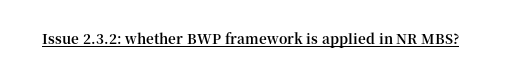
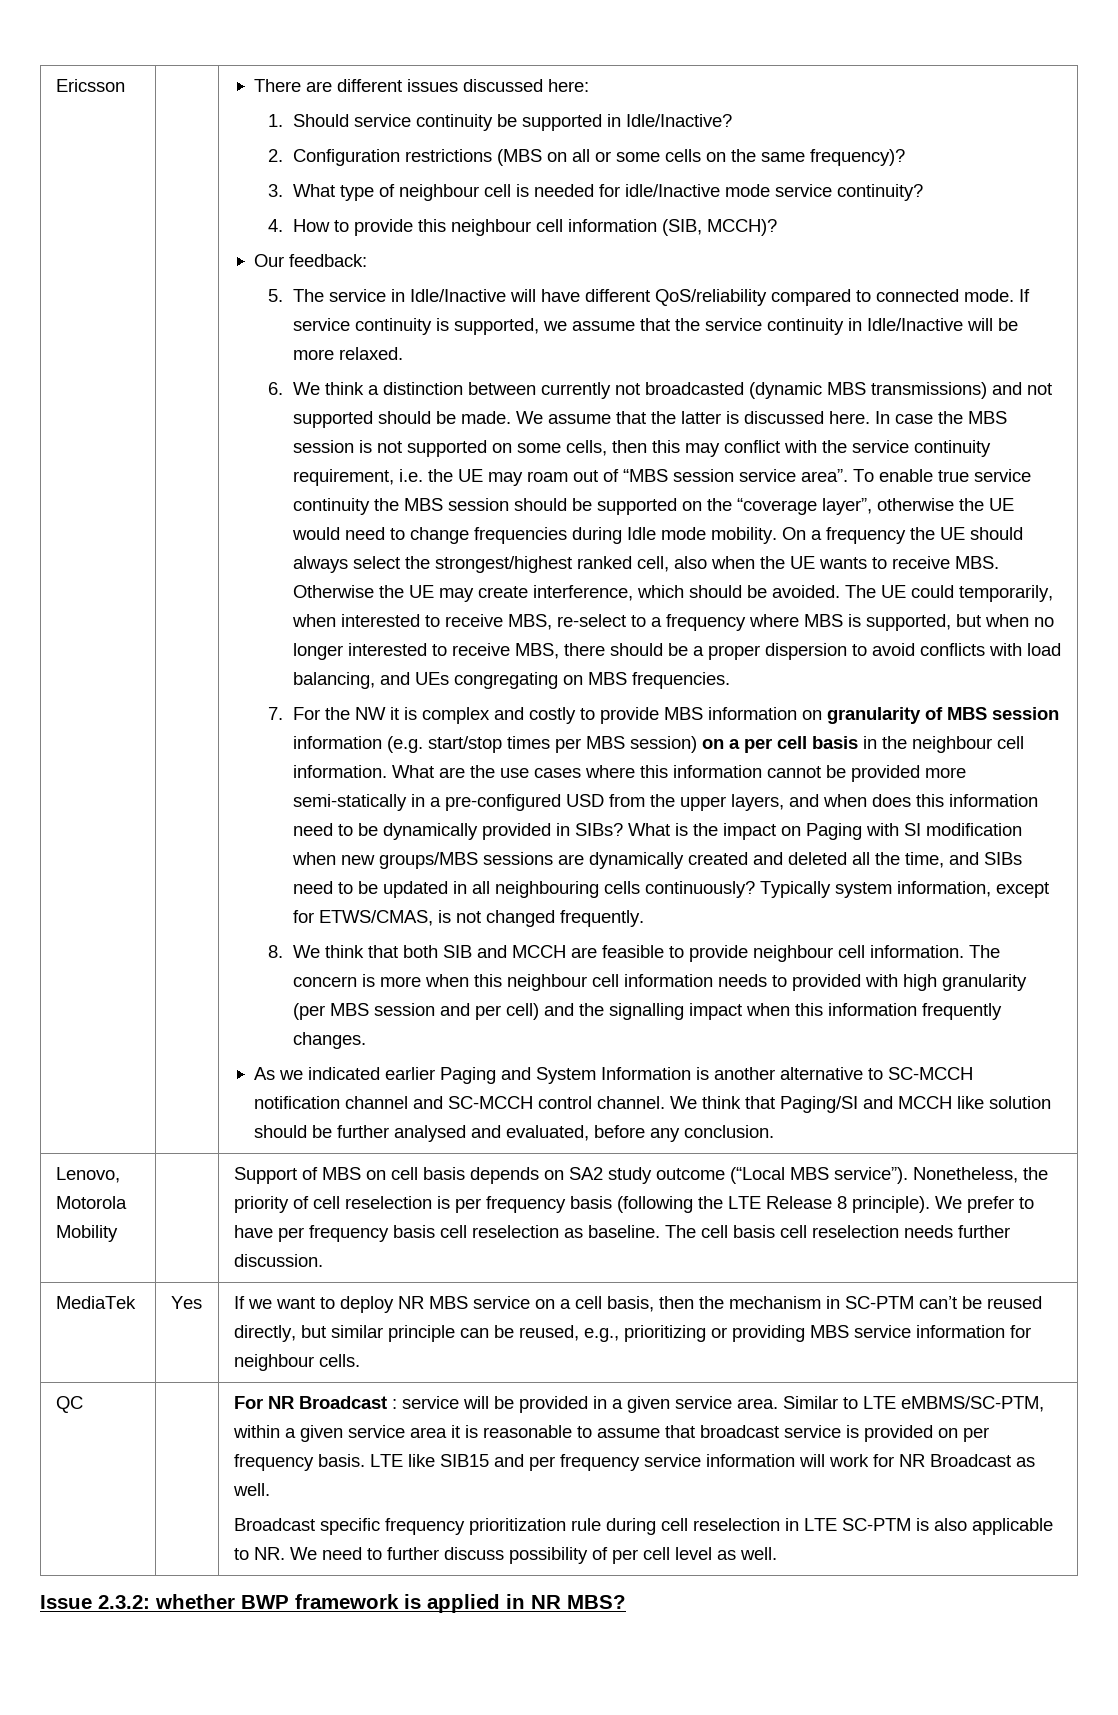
(42, 39) none -> [55,79,125,92] [253,79,589,92] [268,114,732,131] [268,149,905,166] [268,184,923,201] [268,219,777,236] [253,254,367,267] [268,289,1030,306] [292,318,1018,335] [292,347,403,360] [268,382,1052,399] [292,411,1007,428] [292,440,991,457] [292,469,1031,486] [292,498,1014,515] [291,527,1023,544] [292,556,999,573] [292,585,1053,602] [291,614,1054,631] [292,643,1061,660] [292,672,730,689] [268,707,1059,724] [292,736,1024,753] [292,765,966,782] [292,794,1038,811] [292,823,1022,840] [291,852,1022,869] [292,881,1049,898] [292,910,644,927] [268,945,1000,962] [292,974,1027,991] [292,1003,1002,1020] [292,1032,366,1049] [253,1067,973,1084] [253,1096,1051,1113] [253,1125,774,1142] [55,1167,120,1183] [55,1196,127,1209] [55,1225,118,1242] [233,1167,1048,1184] [233,1196,1034,1213] [233,1225,1010,1242] [233,1254,323,1267] [55,1296,136,1309] [170,1296,202,1309] [233,1296,1042,1313] [233,1325,1031,1342] [233,1354,360,1371] [55,1396,83,1413] [233,1396,1044,1413] [232,1425,989,1442] [233,1454,1035,1471] [232,1483,270,1496] [233,1518,1053,1535] [233,1547,777,1564] Ericsson | | There are different issues discussed here: // 1. Should service continuity be supported in Idle/Inactive? // 2. Configuration restrictions (MBS on all or some cells on the same frequency)? // 3. What type of neighbour cell is needed for idle/Inactive mode service continuity? // 4. How to provide this neighbour cell information (SIB, MCCH)? // Our feedback: // 5. The service in Idle/Inactive will have different QoS/reliability compared to connected mode. If service continuity is supported, we assume that the service continuity in Idle/Inactive will be more relaxed. // 6. We think a distinction between currently not broadcasted (dynamic MBS transmissions) and not supported should be made. We assume that the latter is discussed here. In case the MBS session is not supported on some cells, then this may conflict with the service continuity requirement, i.e. the UE may roam out of “MBS session service area”. To enable true service continuity the MBS session should be supported on the “coverage layer”, otherwise the UE would need to change frequencies during Idle mode mobility. On a frequency the UE should always select the strongest/highest ranked cell, also when the UE wants to receive MBS. Otherwise the UE may create interference, which should be avoided. The UE could temporarily, when interested to receive MBS, re-select to a frequency where MBS is supported, but when no longer interested to receive MBS, there should be a proper dispersion to avoid conflicts with load balancing, and UEs congregating on MBS frequencies. // 7. For the NW it is complex and costly to provide MBS information on granularity of MBS session information (e.g. start/stop times per MBS session) on a per cell basis in the neighbour cell information. What are the use cases where this information cannot be provided more semi-statically in a pre-configured USD from the upper layers, and when does this information need to be dynamically provided in SIBs? What is the impact on Paging with SI modification when new groups/MBS sessions are dynamically created and deleted all the time, and SIBs need to be updated in all neighbouring cells continuously? Typically system information, except for ETWS/CMAS, is not changed frequently. // 8. We think that both SIB and MCCH are feasible to provide neighbour cell information. The concern is more when this neighbour cell information needs to provided with high granularity (per MBS session and per cell) and the signalling impact when this information frequently changes. // As we indicated earlier Paging and System Information is another alternative to SC-MCCH notification channel and SC-MCCH control channel. We think that Paging/SI and MCCH like solution should be further analysed and evaluated, before any conclusion. // Lenovo, Motorola Mobility | | Support of MBS on cell basis depends on SA2 study outcome (“Local MBS service”). Nonetheless, the priority of cell reselection is per frequency basis (following the LTE Release 8 principle). We prefer to have per frequency basis cell reselection as baseline. The cell basis cell reselection needs further discussion. // MediaTek | Yes | If we want to deploy NR MBS service on a cell basis, then the mechanism in SC-PTM can’t be reused directly, but similar principle can be reused, e.g., prioritizing or providing MBS service information for neighbour cells. // QC | | For NR Broadcast : service will be provided in a given service area. Similar to LTE eMBMS/SC-PTM, within a given service area it is reasonable to assume that broadcast service is provided on per frequency basis. LTE like SIB15 and per frequency service information will work for NR Broadcast as well. // Broadcast specific frequency prioritization rule during cell reselection in LTE SC-PTM is also applicable to NR. We need to further discuss possibility of per cell level as well. //

